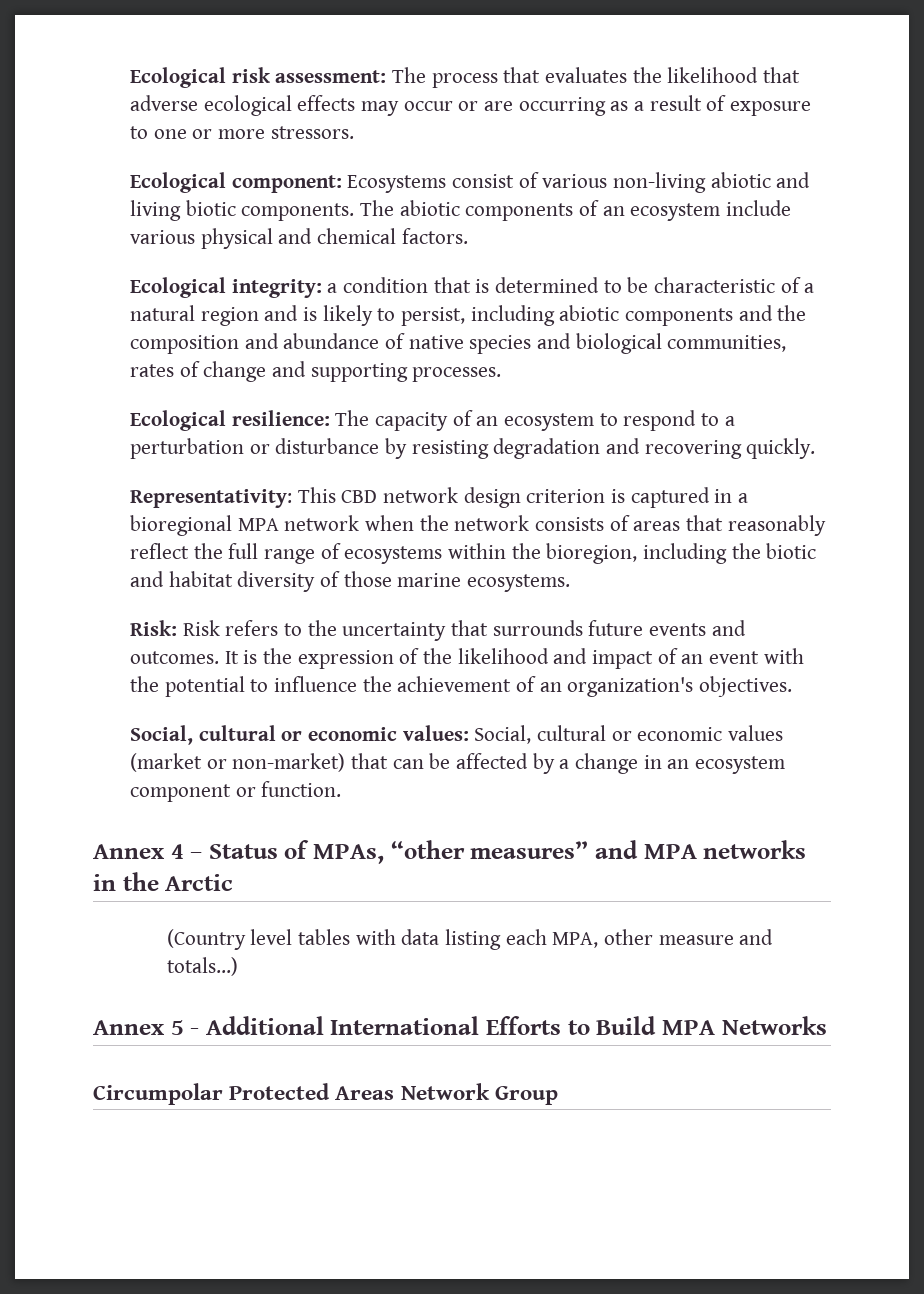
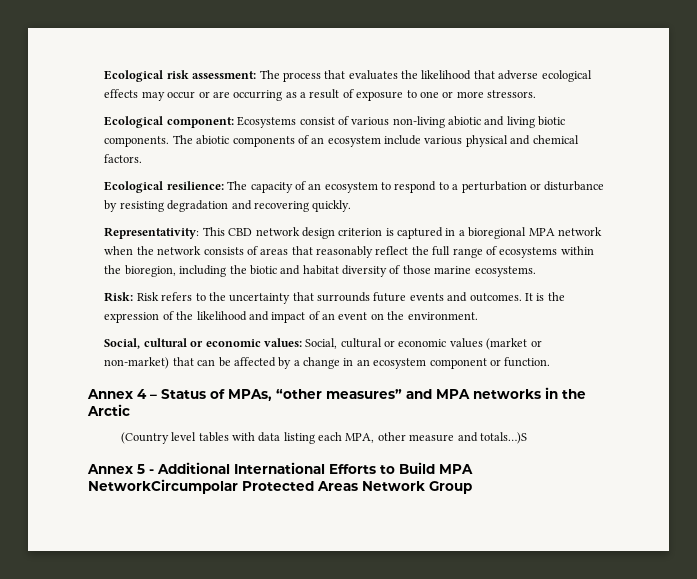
[129,277,815,298] [129,305,807,326] [129,333,787,354] [129,361,502,382] // Ecological integrity: a condition that is determined to be characteristic of a natural region and is likely to persist, including abiotic components and the composition and abundance of native species and biological communities, rates of change and supporting processes. -> (143, 158) none
[763,648,804,664] [129,676,792,697] with the potential to influence the achievement of an organization's objectives. -> [370,311,478,320] on the environment.
[166,957,238,976] totals…) -> [479,432,527,444] totals…)S
[721,1016,827,1035] [93,1083,223,1105] Networks // Circumpolar -> [88,479,238,494] NetworkCircumpolar

